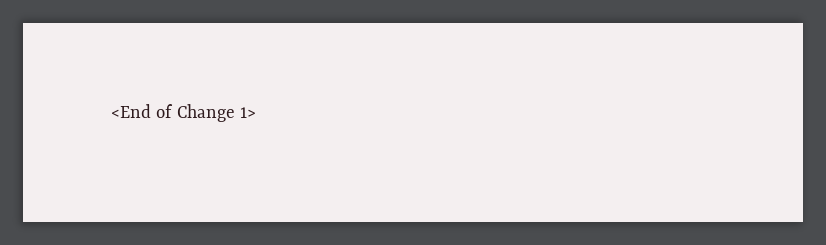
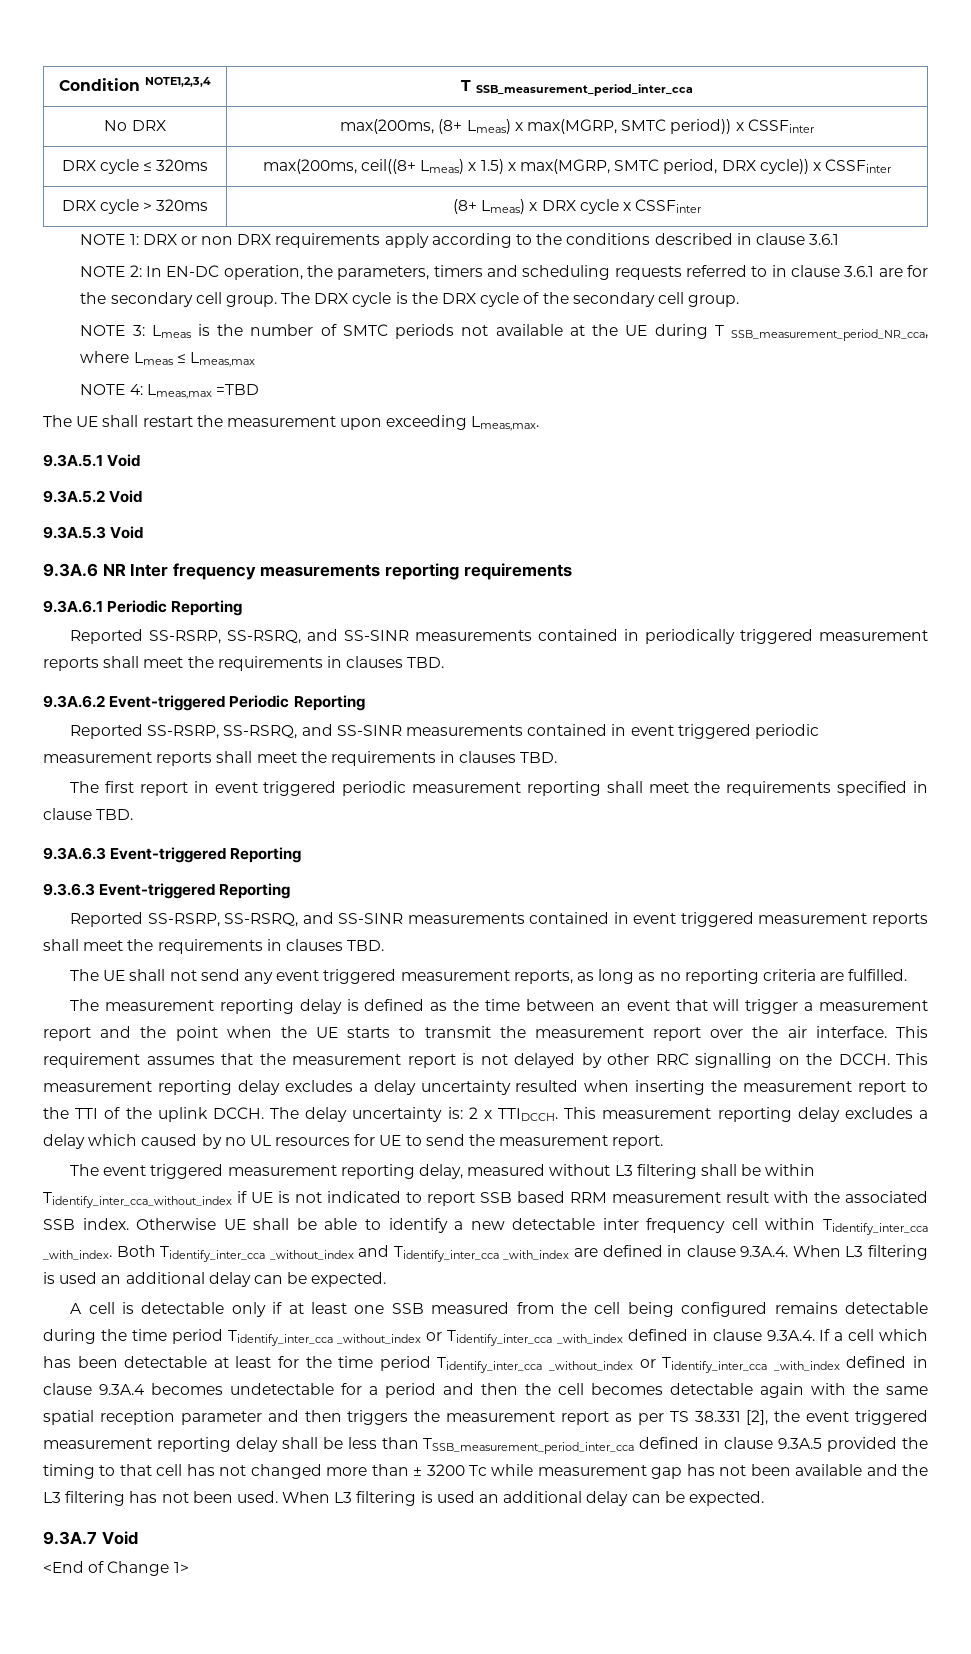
(111, 111) none -> [59,77,211,91] [461,80,693,96] [104,120,166,131] [340,119,814,134] [61,159,209,174] [262,159,892,174] [61,199,209,214] [452,199,702,214] [80,233,840,248] [80,265,928,280] [80,292,740,307] [80,324,928,341] [80,351,255,367] [80,384,259,399] [43,415,540,431] [43,454,141,467] [43,490,143,503] [43,526,144,539] [43,563,572,580] [43,600,243,616] [70,629,929,644] [43,656,445,671] [43,695,365,711] [70,724,819,739] [43,751,558,766] [70,781,928,796] [43,808,134,820] [43,847,302,863] [43,883,291,899] [70,912,929,927] [43,939,385,954] [70,969,908,984] [70,999,929,1014] [43,1026,928,1041] [43,1053,928,1068] [43,1080,928,1095] [43,1107,928,1122] [43,1134,664,1149] [70,1164,816,1179] [43,1191,928,1208] [43,1218,928,1235] [43,1245,928,1262] [43,1272,387,1287] [70,1302,929,1317] [43,1329,928,1346] [43,1356,929,1373] [43,1383,928,1398] [43,1410,928,1425] [43,1437,928,1454] [43,1464,929,1479] [43,1491,764,1506] [43,1531,138,1545] Condition NOTE1,2,3,4 | T SSB_measurement_period_inter_cca // No DRX | max(200ms, (8+ Lmeas) x max(MGRP, SMTC period)) x CSSFinter // DRX cycle ≤ 320ms | max(200ms, ceil((8+ Lmeas) x 1.5) x max(MGRP, SMTC period, DRX cycle)) x CSSFinter // DRX cycle > 320ms | (8+ Lmeas) x DRX cycle x CSSFinter // NOTE 1: DRX or non DRX requirements apply according to the conditions described in clause 3.6.1 // NOTE 2: In EN-DC operation, the parameters, timers and scheduling requests referred to in clause 3.6.1 are for the secondary cell group. The DRX cycle is the DRX cycle of the secondary cell group. // NOTE 3: Lmeas is the number of SMTC periods not available at the UE during T SSB_measurement_period_NR_cca, where Lmeas ≤ Lmeas,max // NOTE 4: Lmeas,max =TBD // The UE shall restart the measurement upon exceeding Lmeas,max. // 9.3A.5.1 Void // 9.3A.5.2 Void // 9.3A.5.3 Void // 9.3A.6 NR Inter frequency measurements reporting requirements // 9.3A.6.1 Periodic Reporting // Reported SS-RSRP, SS-RSRQ, and SS-SINR measurements contained in periodically triggered measurement reports shall meet the requirements in clauses TBD. // 9.3A.6.2 Event-triggered Periodic Reporting // Reported SS-RSRP, SS-RSRQ, and SS-SINR measurements contained in event triggered periodic measurement reports shall meet the requirements in clauses TBD. // The first report in event triggered periodic measurement reporting shall meet the requirements specified in clause TBD. // 9.3A.6.3 Event-triggered Reporting // 9.3.6.3 Event-triggered Reporting // Reported SS-RSRP, SS-RSRQ, and SS-SINR measurements contained in event triggered measurement reports shall meet the requirements in clauses TBD. // The UE shall not send any event triggered measurement reports, as long as no reporting criteria are fulfilled. // The measurement reporting delay is defined as the time between an event that will trigger a measurement report and the point when the UE starts to transmit the measurement report over the air interface. This requirement assumes that the measurement report is not delayed by other RRC signalling on the DCCH. This measurement reporting delay excludes a delay uncertainty resulted when inserting the measurement report to the TTI of the uplink DCCH. The delay uncertainty is: 2 x TTIDCCH. This measurement reporting delay excludes a delay which caused by no UL resources for UE to send the measurement report. // The event triggered measurement reporting delay, measured without L3 filtering shall be within Tidentify_inter_cca_without_index if UE is not indicated to report SSB based RRM measurement result with the associated SSB index. Otherwise UE shall be able to identify a new detectable inter frequency cell within Tidentify_inter_cca _with_index. Both Tidentify_inter_cca _without_index and Tidentify_inter_cca _with_index are defined in clause 9.3A.4. When L3 filtering is used an additional delay can be expected. // A cell is detectable only if at least one SSB measured from the cell being configured remains detectable during the time period Tidentify_inter_cca _without_index or Tidentify_inter_cca _with_index defined in clause 9.3A.4. If a cell which has been detectable at least for the time period Tidentify_inter_cca _without_index or Tidentify_inter_cca _with_index defined in clause 9.3A.4 becomes undetectable for a period and then the cell becomes detectable again with the same spatial reception parameter and then triggers the measurement report as per TS 38.331 [2], the event triggered measurement reporting delay shall be less than TSSB_measurement_period_inter_cca defined in clause 9.3A.5 provided the timing to that cell has not changed more than ± 3200 Tc while measurement gap has not been available and the L3 filtering has not been used. When L3 filtering is used an additional delay can be expected. // 9.3A.7 Void //

